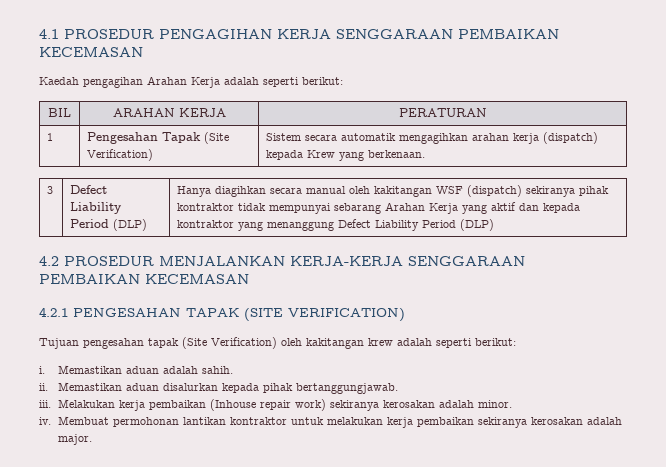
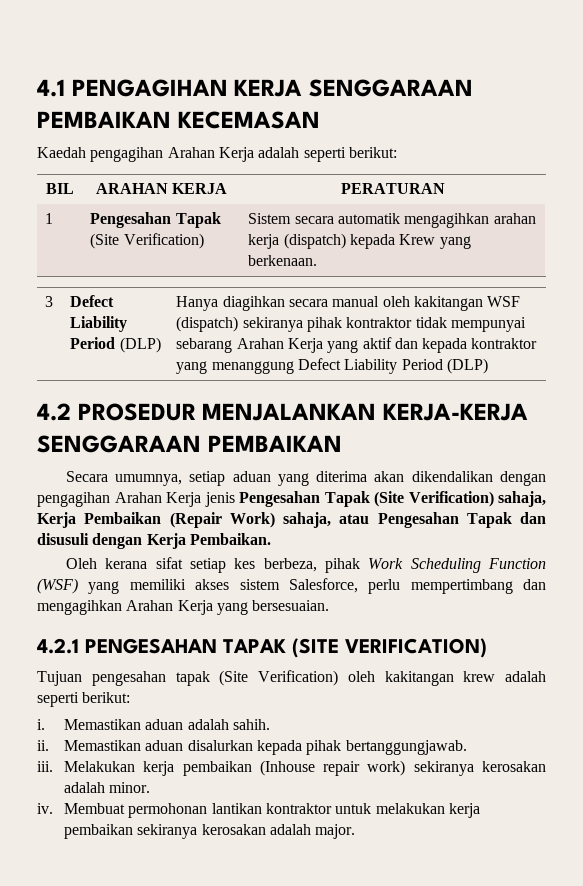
[64,29,154,39] PROSEDUR -> (65, 88) none
[145,274,249,284] KECEMASAN -> [65,471,546,486] [37,491,546,507] [37,512,546,528] [37,533,271,549] [65,557,546,573] [37,578,546,594] [37,600,330,615] // Secara umumnya, setiap aduan yang diterima akan dikendalikan dengan pengagihan Arahan Kerja jenis Pengesahan Tapak (Site Verification) sahaja, Kerja Pembaikan (Repair Work) sahaja, atau Pengesahan Tapak dan disusuli dengan Kerja Pembaikan. // Oleh kerana sifat setiap kes berbeza, pihak Work Scheduling Function (WSF) yang memiliki akses sistem Salesforce, perlu mempertimbang dan mengagihkan Arahan Kerja yang bersesuaian.

